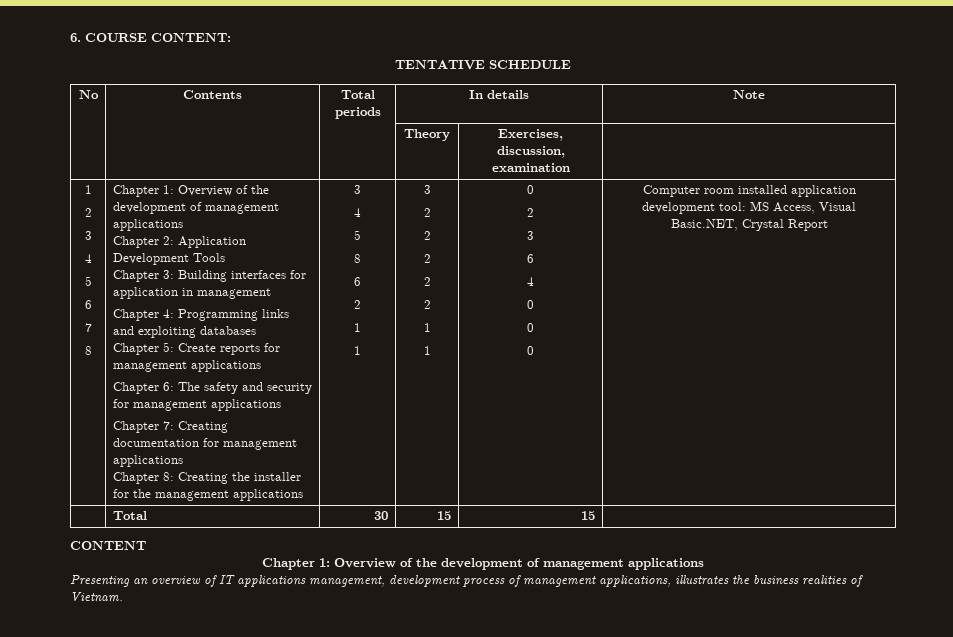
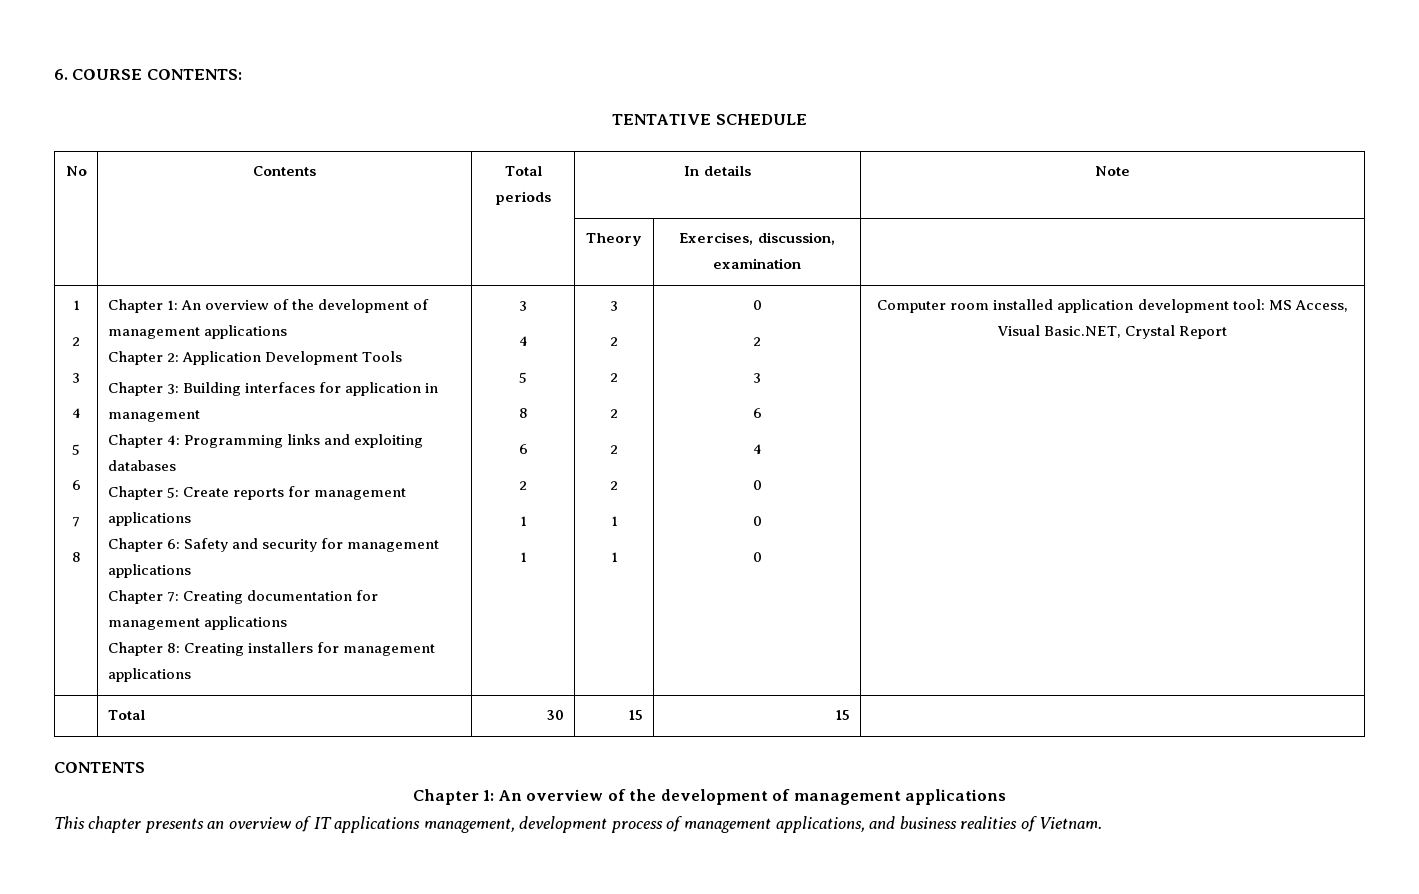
[151,33,231,42] CONTENT: -> [146,69,242,80] CONTENTS:
[177,185,233,196] Overview -> [180,300,270,310] An overview
[177,382,238,394] The safety -> [183,538,228,552] Safety
[231,472,301,481] [112,489,151,498] the installer for the -> [248,642,340,653] installers for
[70,541,146,550] [262,558,704,570] [70,575,130,587] CONTENT // Chapter 1: Overview of the development of management applications // Presenting -> [54,762,145,773] [412,789,1007,805] [54,816,204,833] CONTENTS // Chapter 1: An overview of the development of management applications // This chapter presents
[675,575,750,585] illustrates the -> [869,816,896,829] and

